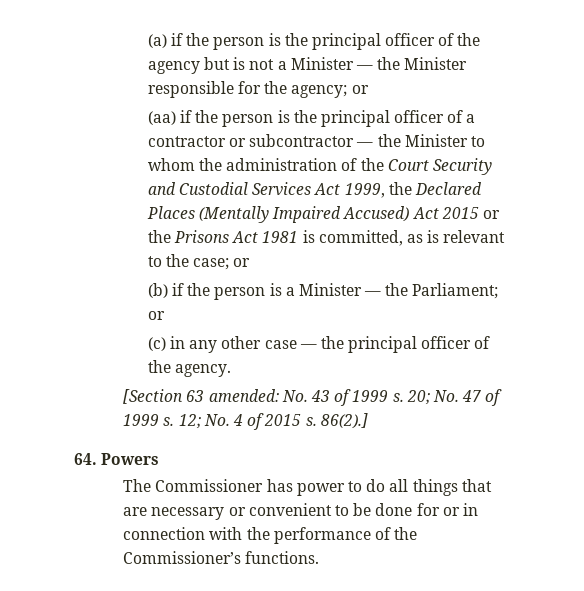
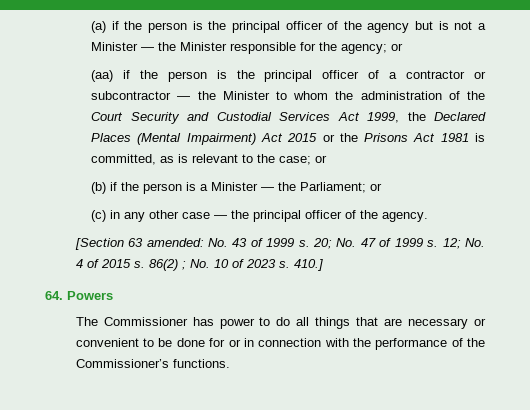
[198,206,410,223] (Mentally Impaired Accused) -> [137,133,256,145] (Mental Impairment)
[320,413,368,429] 86(2).] -> [148,259,323,271] 86(2) ; No. 10 of 2023 s. 410.]

